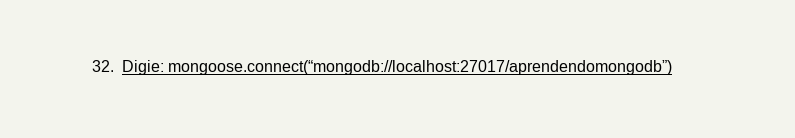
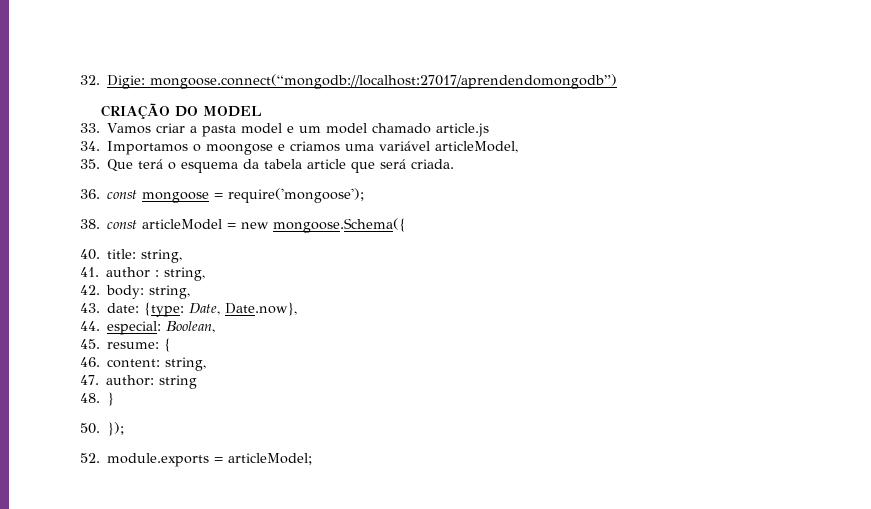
(673, 67) none -> [101,103,263,119] [80,123,490,137] [80,141,519,155] [80,159,455,173] [80,188,365,203] [80,218,407,233] [80,249,183,263] [80,267,206,281] [80,285,191,299] [80,302,298,317] [80,321,216,335] [80,338,172,352] [80,357,207,371] [80,375,198,389] [80,392,115,406] [80,422,125,436] [80,453,313,467] // CRIAÇÃO DO MODEL // 33. Vamos criar a pasta model e um model chamado article.js // 34. Importamos o moongose e criamos uma variável articleModel, // 35. Que terá o esquema da tabela article que será criada. // 36. const mongoose = require('mongoose'); // 38. const articleModel = new mongoose.Schema({ // 40. title: string, // 41. author : string, // 42. body: string, // 43. date: {type: Date, Date.now}, // 44. especial: Boolean, // 45. resume: { // 46. content: string, // 47. author: string // 48. } // 50. }); // 52. module.exports = articleModel;

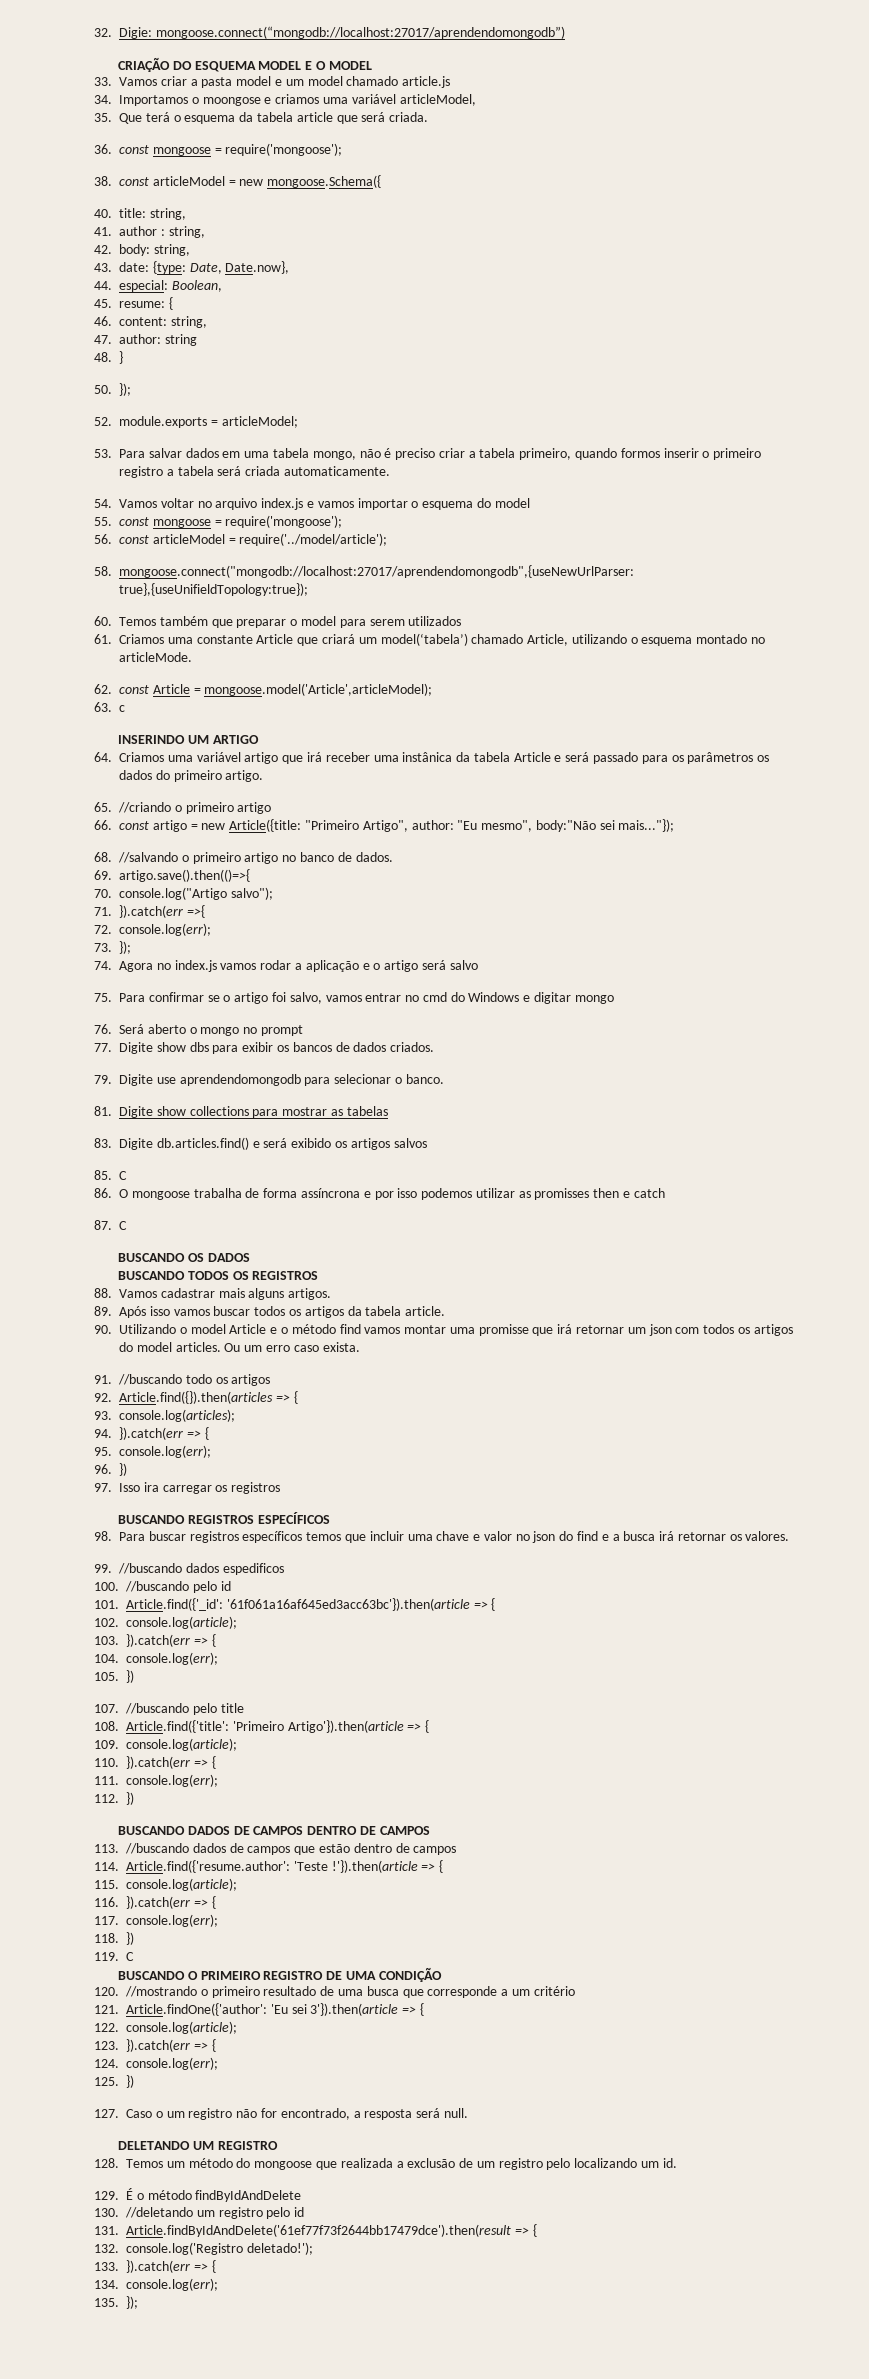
(199, 111) none -> [194,61,326,72] ESQUEMA MODEL E O
(313, 459) none -> [94,448,762,460] [119,466,390,478] [94,498,530,510] [94,515,343,528] [94,533,388,546] [94,565,635,578] [119,583,309,596] [94,616,462,628] [94,633,765,646] [119,652,193,662] [94,683,433,696] [94,702,126,712] [118,735,259,744] [94,752,770,764] [119,770,264,782] [94,802,272,814] [94,819,675,832] [94,852,393,864] [94,869,251,882] [94,887,273,900] [94,905,205,918] [94,923,212,936] [94,941,132,954] [94,960,478,972] [94,992,614,1004] [94,1024,303,1036] [94,1042,435,1054] [94,1074,444,1086] [94,1106,388,1118] [94,1137,427,1150] [94,1170,128,1180] [94,1188,665,1200] [94,1220,128,1230] [118,1253,250,1262] [118,1271,319,1280] [94,1288,332,1300] [94,1306,446,1318] [94,1324,793,1336] [119,1342,360,1352] [94,1374,271,1386] [94,1391,298,1404] [94,1409,236,1422] [94,1427,209,1440] [94,1445,212,1458] [94,1463,128,1476] [94,1482,281,1494] [118,1512,330,1524] [94,1531,790,1543] [94,1563,284,1575] [94,1581,231,1593] [94,1598,496,1611] [94,1616,238,1629] [94,1634,216,1647] [94,1652,219,1665] [94,1670,135,1683] [94,1703,244,1715] [94,1720,430,1733] [94,1738,238,1751] [94,1756,216,1769] [94,1774,219,1787] [94,1792,135,1805] [118,1826,430,1835] [94,1843,457,1855] [94,1860,444,1873] [94,1878,238,1891] [94,1896,216,1909] [94,1914,219,1927] [94,1932,135,1945] [94,1952,135,1961] [118,1967,442,1982] [94,1986,575,1998] [94,2003,424,2016] [94,2021,238,2034] [94,2039,216,2052] [94,2057,219,2070] [94,2075,135,2088] [94,2108,468,2120] [118,2141,278,2150] [94,2158,677,2170] [94,2188,302,2202] [94,2207,305,2219] [94,2224,537,2237] [94,2242,313,2255] [94,2260,216,2273] [94,2278,219,2291] [94,2296,139,2309] // 53. Para salvar dados em uma tabela mongo, não é preciso criar a tabela primeiro, quando formos inserir o primeiro registro a tabela será criada automaticamente. // 54. Vamos voltar no arquivo index.js e vamos importar o esquema do model // 55. const mongoose = require('mongoose'); // 56. const articleModel = require('../model/article'); // 58. mongoose.connect("mongodb://localhost:27017/aprendendomongodb",{useNewUrlParser: true},{useUnifieldTopology:true}); // 60. Temos também que preparar o model para serem utilizados // 61. Criamos uma constante Article que criará um model(‘tabela’) chamado Article, utilizando o esquema montado no articleMode. // 62. const Article = mongoose.model('Article',articleModel); // 63. c // INSERINDO UM ARTIGO // 64. Criamos uma variável artigo que irá receber uma instânica da tabela Article e será passado para os parâmetros os dados do primeiro artigo. // 65. //criando o primeiro artigo // 66. const artigo = new Article({title: "Primeiro Artigo", author: "Eu mesmo", body:"Não sei mais..."}); // 68. //salvando o primeiro artigo no banco de dados. // 69. artigo.save().then(()=>{ // 70. console.log("Artigo salvo"); // 71. }).catch(err =>{ // 72. console.log(err); // 73. }); // 74. Agora no index.js vamos rodar a aplicação e o artigo será salvo // 75. Para confirmar se o artigo foi salvo, vamos entrar no cmd do Windows e digitar mongo // 76. Será aberto o mongo no prompt // 77. Digite show dbs para exibir os bancos de dados criados. // 79. Digite use aprendendomongodb para selecionar o banco. // 81. Digite show collections para mostrar as tabelas // 83. Digite db.articles.find() e será exibido os artigos salvos // 85. C // 86. O mongoose trabalha de forma assíncrona e por isso podemos utilizar as promisses then e catch // 87. C // BUSCANDO OS DADOS // BUSCANDO TODOS OS REGISTROS // 88. Vamos cadastrar mais alguns artigos. // 89. Após isso vamos buscar todos os artigos da tabela article. // 90. Utilizando o model Article e o método find vamos montar uma promisse que irá retornar um json com todos os artigos do model articles. Ou um erro caso exista. // 91. //buscando todo os artigos // 92. Article.find({}).then(articles => { // 93. console.log(articles); // 94. }).catch(err => { // 95. console.log(err); // 96. }) // 97. Isso ira carregar os registros // BUSCANDO REGISTROS ESPECÍFICOS // 98. Para buscar registros específicos temos que incluir uma chave e valor no json do find e a busca irá retornar os valores. // 99. //buscando dados espedificos // 100. //buscando pelo id // 101. Article.find({'_id': '61f061a16af645ed3acc63bc'}).then(article => { // 102. console.log(article); // 103. }).catch(err => { // 104. console.log(err); // 105. }) // 107. //buscando pelo title // 108. Article.find({'title': 'Primeiro Artigo'}).then(article => { // 109. console.log(article); // 110. }).catch(err => { // 111. console.log(err); // 112. }) // BUSCANDO DADOS DE CAMPOS DENTRO DE CAMPOS // 113. //buscando dados de campos que estão dentro de campos // 114. Article.find({'resume.author': 'Teste !'}).then(article => { // 115. console.log(article); // 116. }).catch(err => { // 117. console.log(err); // 118. }) // 119. C // BUSCANDO O PRIMEIRO REGISTRO DE UMA CONDIÇÃO // 120. //mostrando o primeiro resultado de uma busca que corresponde a um critério // 121. Article.findOne({'author': 'Eu sei 3'}).then(article => { // 122. console.log(article); // 123. }).catch(err => { // 124. console.log(err); // 125. }) // 127. Caso o um registro não for encontrado, a resposta será null. // DELETANDO UM REGISTRO // 128. Temos um método do mongoose que realizada a exclusão de um registro pelo localizando um id. // 129. É o método findByIdAndDelete // 130. //deletando um registro pelo id // 131. Article.findByIdAndDelete('61ef77f73f2644bb17479dce').then(result => { // 132. console.log('Registro deletado!'); // 133. }).catch(err => { // 134. console.log(err); // 135. });

